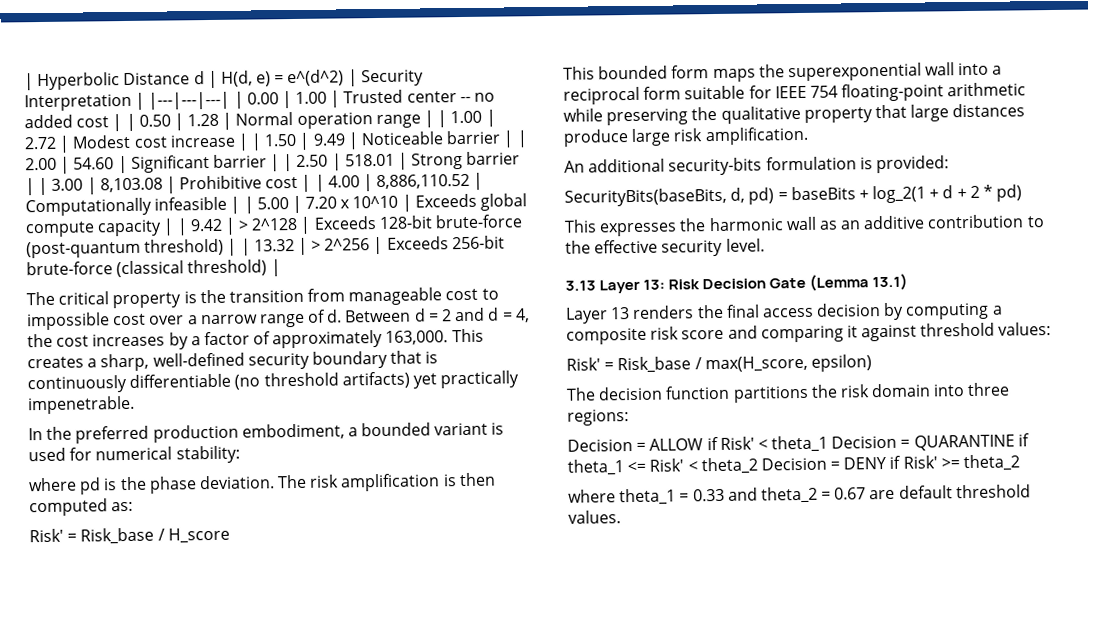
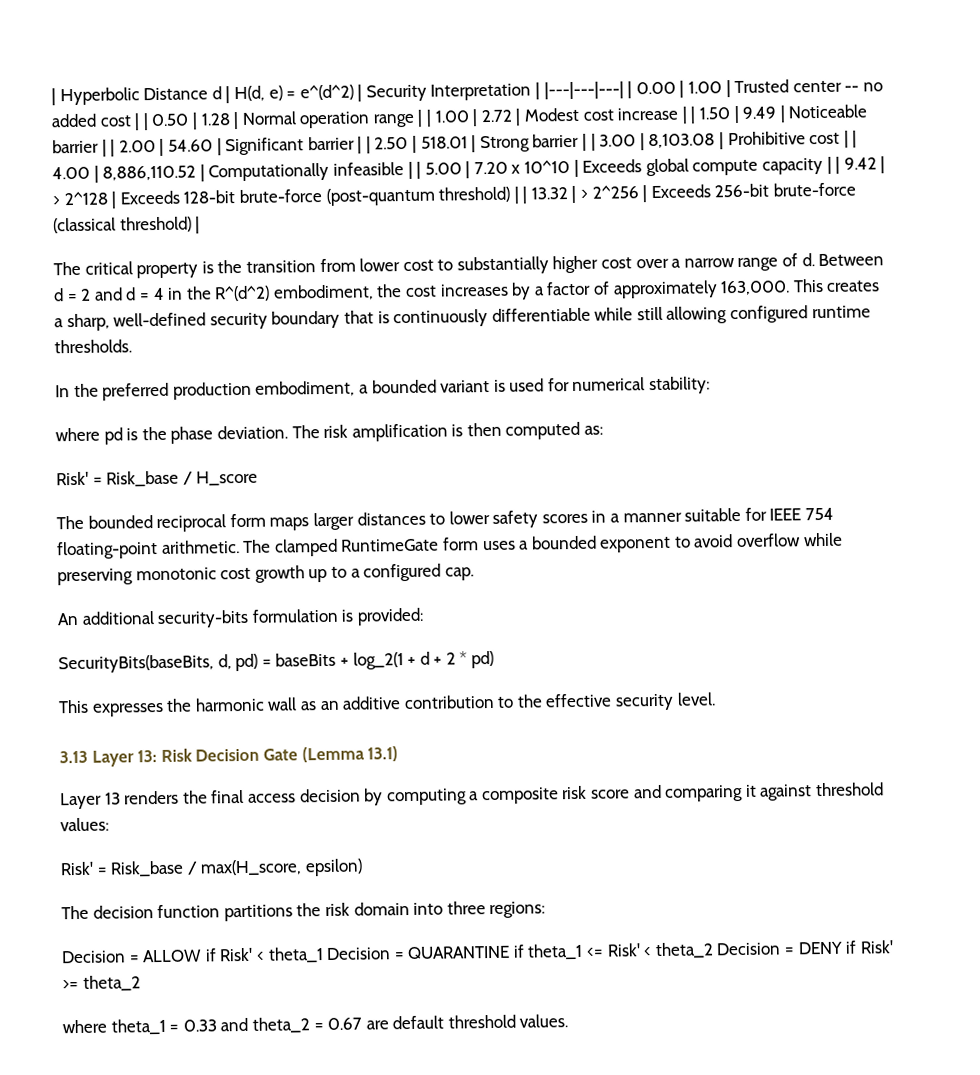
[348,287,443,306] manageable -> [359,258,401,272] lower
[26,312,110,331] impossible -> [456,255,599,275] substantially higher
[514,308,530,323] 4, -> [152,284,374,302] 4 in the R^(d^2) embodiment,
[234,370,520,390] [27,395,135,415] (no threshold artifacts) yet practically impenetrable. -> [594,305,871,324] [54,339,132,354] while still allowing configured runtime thresholds.
[563,62,1003,83] [563,86,682,105] This bounded form maps the superexponential wall into a reciprocal form -> [56,510,682,533] The bounded reciprocal form maps larger distances to lower safety scores in a manner
[947,82,1027,97] [563,103,1026,126] [563,126,809,147] arithmetic while preserving the qualitative property that large distances produce large risk amplification. -> [161,532,843,557] [57,563,474,586] arithmetic. The clamped RuntimeGate form uses a bounded exponent to avoid overflow while preserving monotonic cost growth up to a configured cap.

